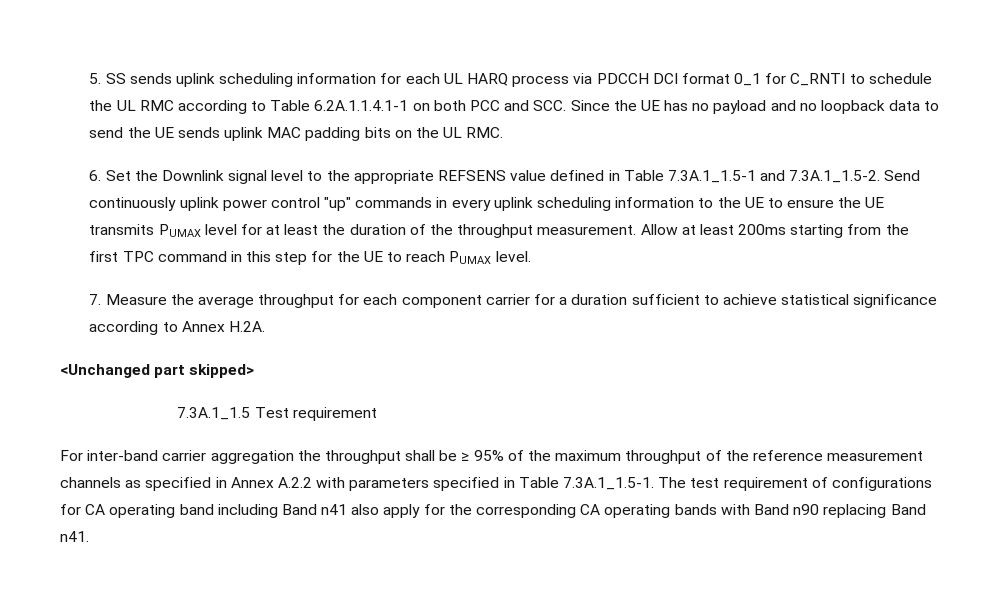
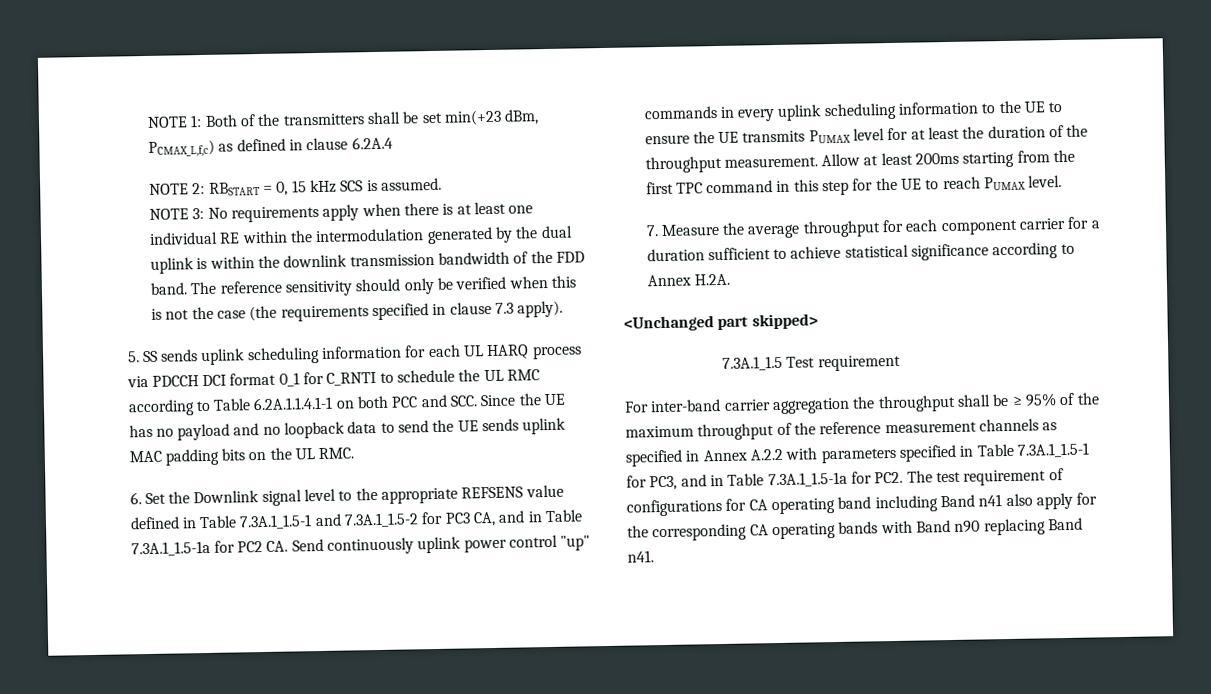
(89, 78) none -> [146,109,540,128] [147,136,393,157] [148,177,442,196] [148,201,534,223] [148,225,573,245] [149,250,585,274] [149,275,576,297] [150,300,564,322] NOTE 1: Both of the transmitters shall be set min(+23 dBm, PCMAX_L,f,c) as defined in clause 6.2A.4 // NOTE 2: RBSTART = 0, 15 kHz SCS is assumed. // NOTE 3: No requirements apply when there is at least one individual RE within the intermodulation generated by the dual uplink is within the downlink transmission bandwidth of the FDD band. The reference sensitivity should only be verified when this is not the case (the requirements specified in clause 7.3 apply). //
[789,170,881,183] 7.3A.1_1.5-2. -> [344,509,584,528] [130,540,289,557] 7.3A.1_1.5-2 for PC3 CA, and in Table 7.3A.1_1.5-1a for PC2 CA.
[563,477,655,490] 7.3A.1_1.5-1. -> [1016,442,1089,458] [626,471,904,491] 7.3A.1_1.5-1 for PC3, and in Table 7.3A.1_1.5-1a for PC2.

